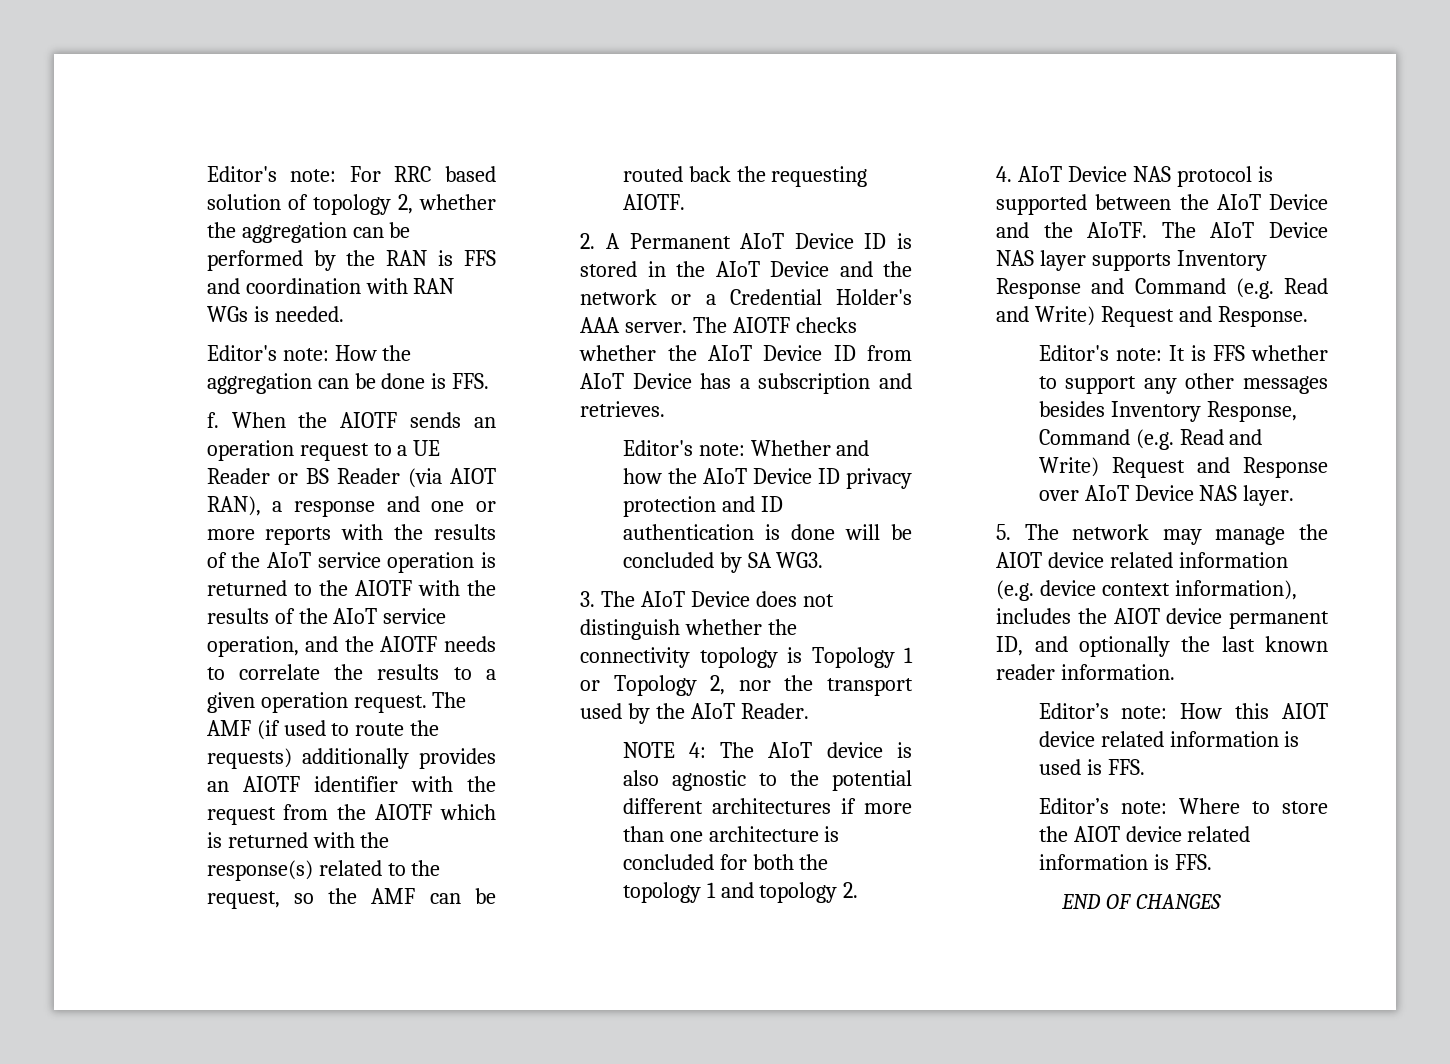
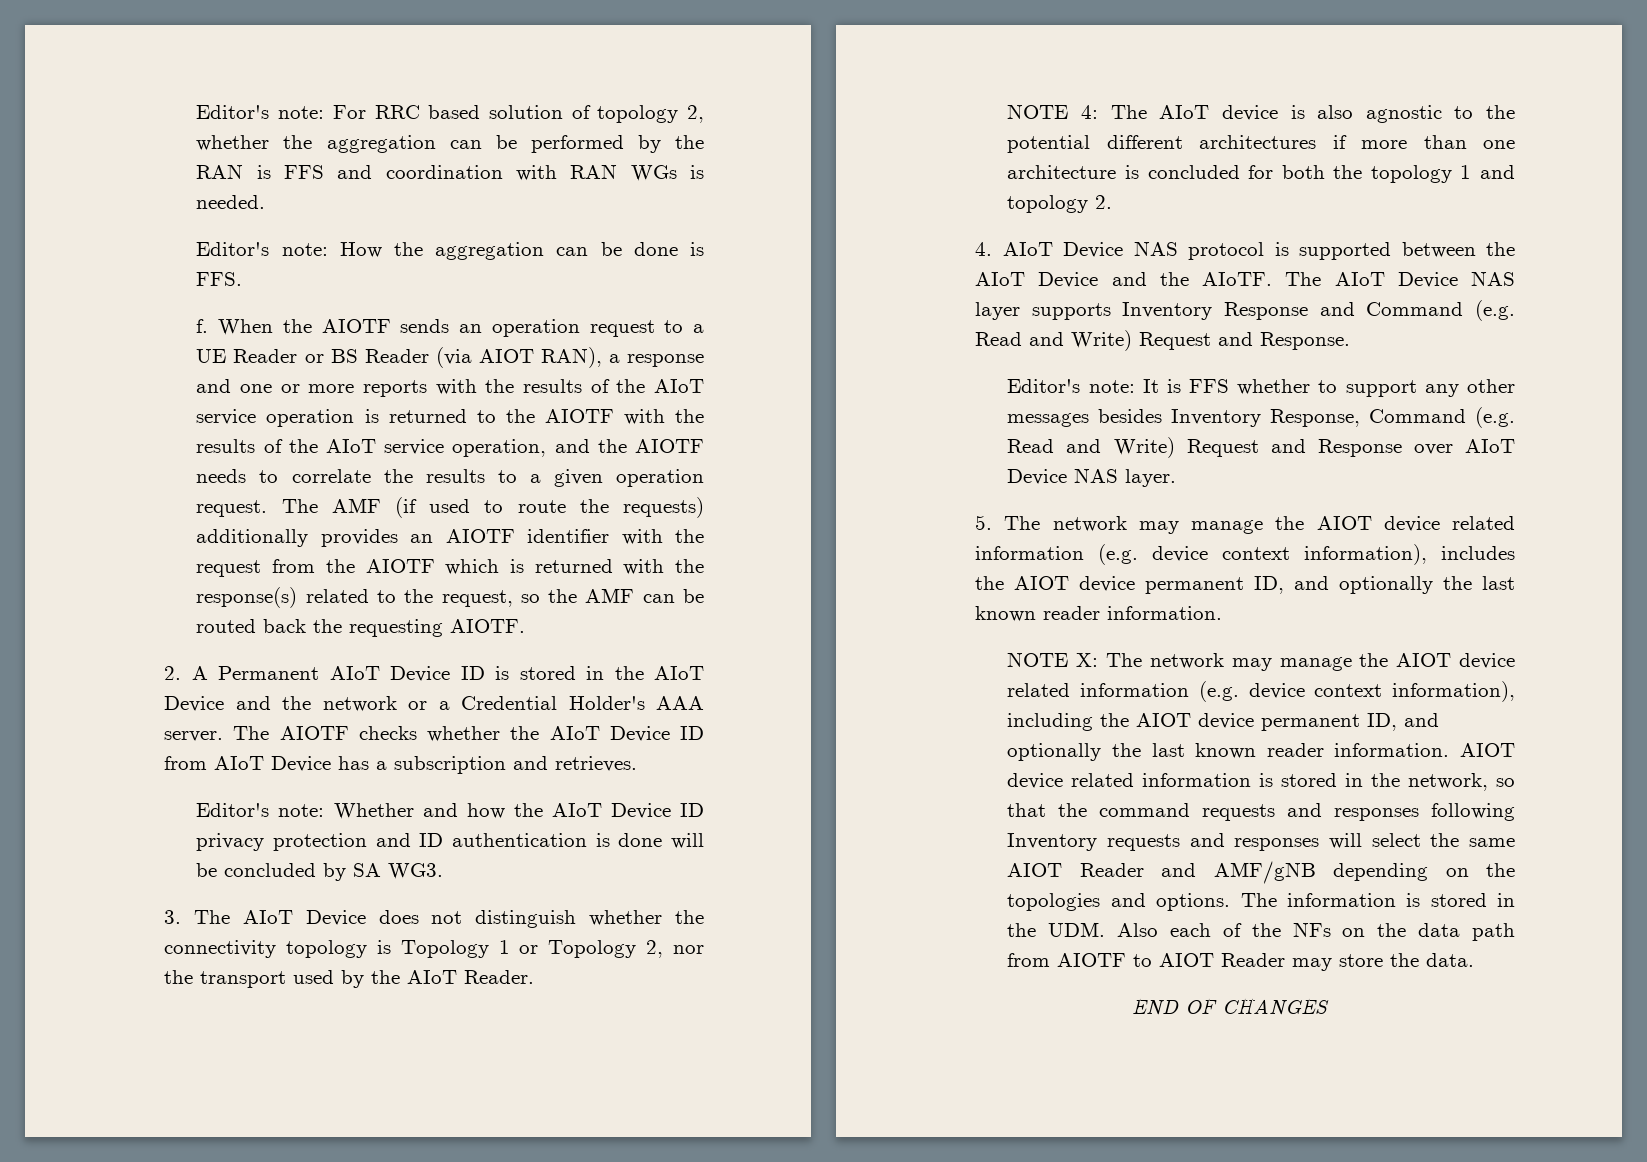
[1038,703,1328,719] [1038,731,1300,747] [1038,759,1145,775] [1038,798,1328,814] [1038,826,1251,842] [1038,854,1212,870] Editor’s note: How this AIOT device related information is used is FFS. // Editor’s note: Where to store the AIOT device related information is FFS. -> [1007,652,1515,671] [1007,681,1515,702] [1007,713,1440,731] [1007,743,1515,761] [1007,773,1515,791] [1007,803,1515,821] [1007,833,1515,851] [1007,861,1515,884] [1007,893,1515,911] [1007,922,1515,941] [1007,953,1475,971] NOTE X: The network may manage the AIOT device related information (e.g. device context information), including the AIOT device permanent ID, and optionally the last known reader information. AIOT device related information is stored in the network, so that the command requests and responses following Inventory requests and responses will select the same AIOT Reader and AMF/gNB depending on the topologies and options. The information is stored in the UDM. Also each of the NFs on the data path from AIOTF to AIOT Reader may store the data.

